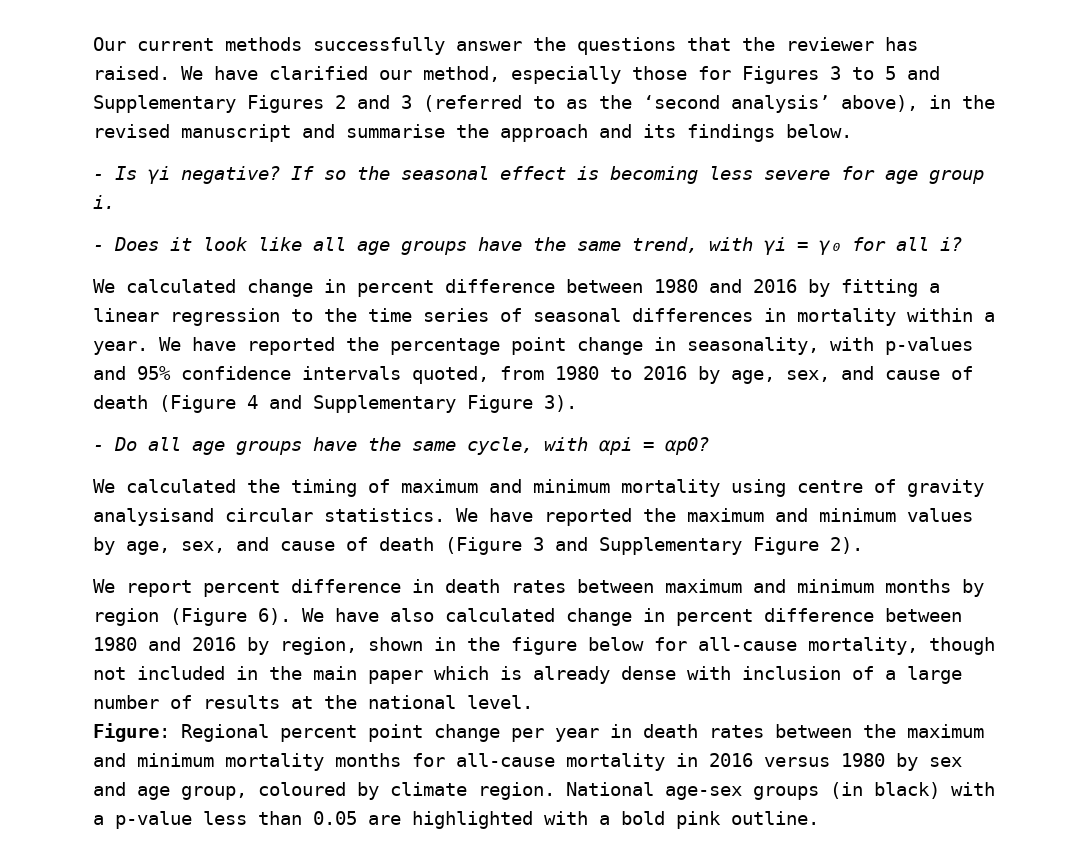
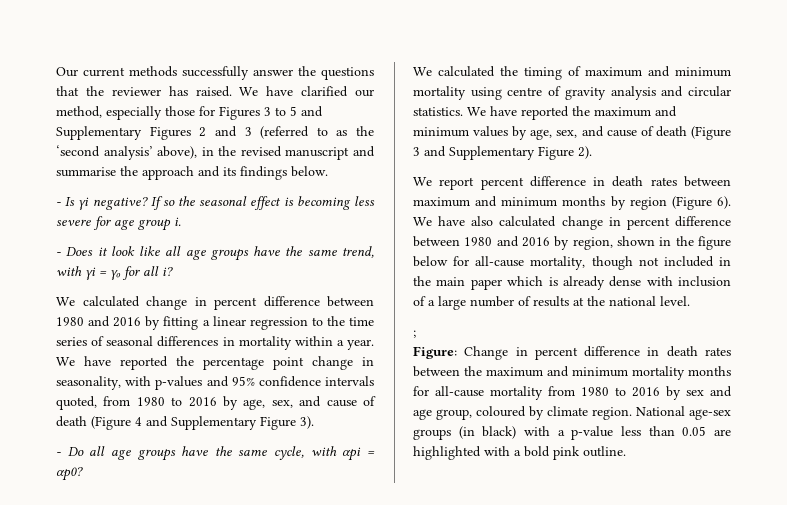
[93,508,214,526] analysisand -> [610,86,684,100] analysis and
(533, 702) none -> [413,330,416,338] // ;
[181,724,599,742] Regional percent point change per year -> [464,346,641,360] Change in percent difference
[676,753,885,767] in 2016 versus 1980 -> [548,386,660,397] from 1980 to 2016

